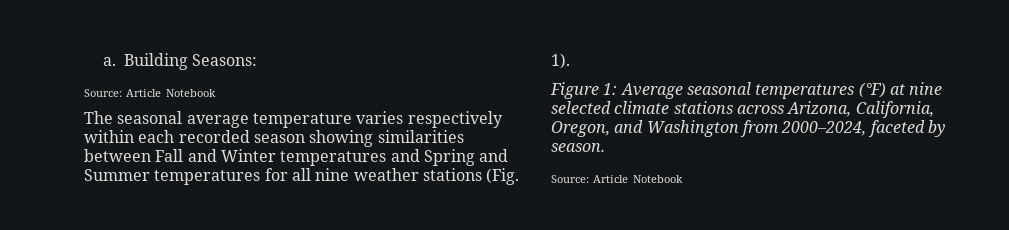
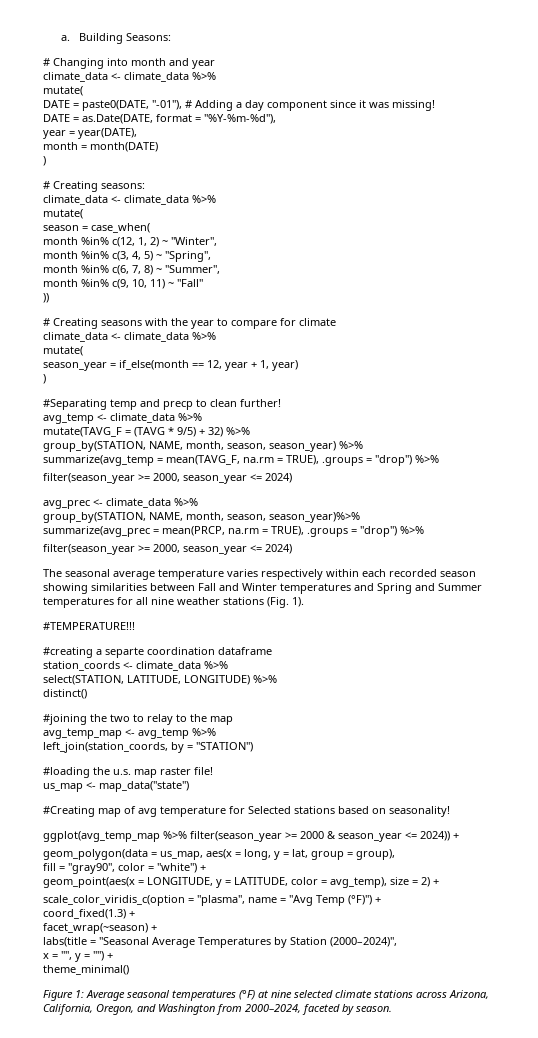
[84,89,216,97] Source: Article Notebook -> [43,58,215,69] [43,72,216,82] [43,86,83,96] [43,100,435,111] [43,114,276,124] [43,128,137,139] [43,142,158,152] [43,156,46,166] [43,181,145,192] [43,195,216,205] [43,209,83,219] [43,223,150,233] [43,237,217,247] [43,251,211,262] [43,265,220,275] [43,279,203,289] [43,293,49,303] [43,318,336,329] [43,332,216,342] [43,346,83,356] [43,360,298,371] [43,374,46,384] [43,399,281,410] [43,413,202,424] [43,427,250,437] [43,441,363,452] [43,455,439,466] [43,473,292,484] [43,498,198,509] [43,512,360,523] [43,526,424,537] [43,544,292,555] # Changing into month and year // climate_data <- climate_data %>% // mutate( // DATE = paste0(DATE, "-01"), # Adding a day component since it was missing! // DATE = as.Date(DATE, format = "%Y-%m-%d"), // year = year(DATE), // month = month(DATE) // ) // # Creating seasons: // climate_data <- climate_data %>% // mutate( // season = case_when( // month %in% c(12, 1, 2) ~ "Winter", // month %in% c(3, 4, 5) ~ "Spring", // month %in% c(6, 7, 8) ~ "Summer", // month %in% c(9, 10, 11) ~ "Fall" // )) // # Creating seasons with the year to compare for climate // climate_data <- climate_data %>% // mutate( // season_year = if_else(month == 12, year + 1, year) // ) // #Separating temp and precp to clean further! // avg_temp <- climate_data %>% // mutate(TAVG_F = (TAVG * 9/5) + 32) %>% // group_by(STATION, NAME, month, season, season_year) %>% // summarize(avg_temp = mean(TAVG_F, na.rm = TRUE), .groups = "drop") %>% // filter(season_year >= 2000, season_year <= 2024) // avg_prec <- climate_data %>% // group_by(STATION, NAME, month, season, season_year)%>% // summarize(avg_prec = mean(PRCP, na.rm = TRUE), .groups = "drop") %>% // filter(season_year >= 2000, season_year <= 2024)
(570, 61) none -> [43,622,135,630] [43,647,272,658] [43,661,228,671] [43,675,277,685] [43,689,87,699] [43,714,233,725] [43,728,216,739] [43,742,253,753] [43,767,213,778] [43,781,189,792] [43,806,450,817] [43,831,459,842] [43,849,395,860] [43,863,206,874] [43,877,439,888] [43,895,381,906] [43,909,135,919] [43,923,157,934] [43,937,397,948] [43,951,113,962] [43,965,129,975] // #TEMPERATURE!!! // #creating a separte coordination dataframe // station_coords <- climate_data %>% // select(STATION, LATITUDE, LONGITUDE) %>% // distinct() // #joining the two to relay to the map // avg_temp_map <- avg_temp %>% // left_join(station_coords, by = "STATION") // #loading the u.s. map raster file! // us_map <- map_data("state") // #Creating map of avg temperature for Selected stations based on seasonality! // ggplot(avg_temp_map %>% filter(season_year >= 2000 & season_year <= 2024)) + // geom_polygon(data = us_map, aes(x = long, y = lat, group = group), // fill = "gray90", color = "white") + // geom_point(aes(x = LONGITUDE, y = LATITUDE, color = avg_temp), size = 2) + // scale_color_viridis_c(option = "plasma", name = "Avg Temp (°F)") + // coord_fixed(1.3) + // facet_wrap(~season) + // labs(title = "Seasonal Average Temperatures by Station (2000–2024)", // x = "", y = "") + // theme_minimal()
[551,175,683,183] // Source: Article Notebook -> (392, 1009) none

